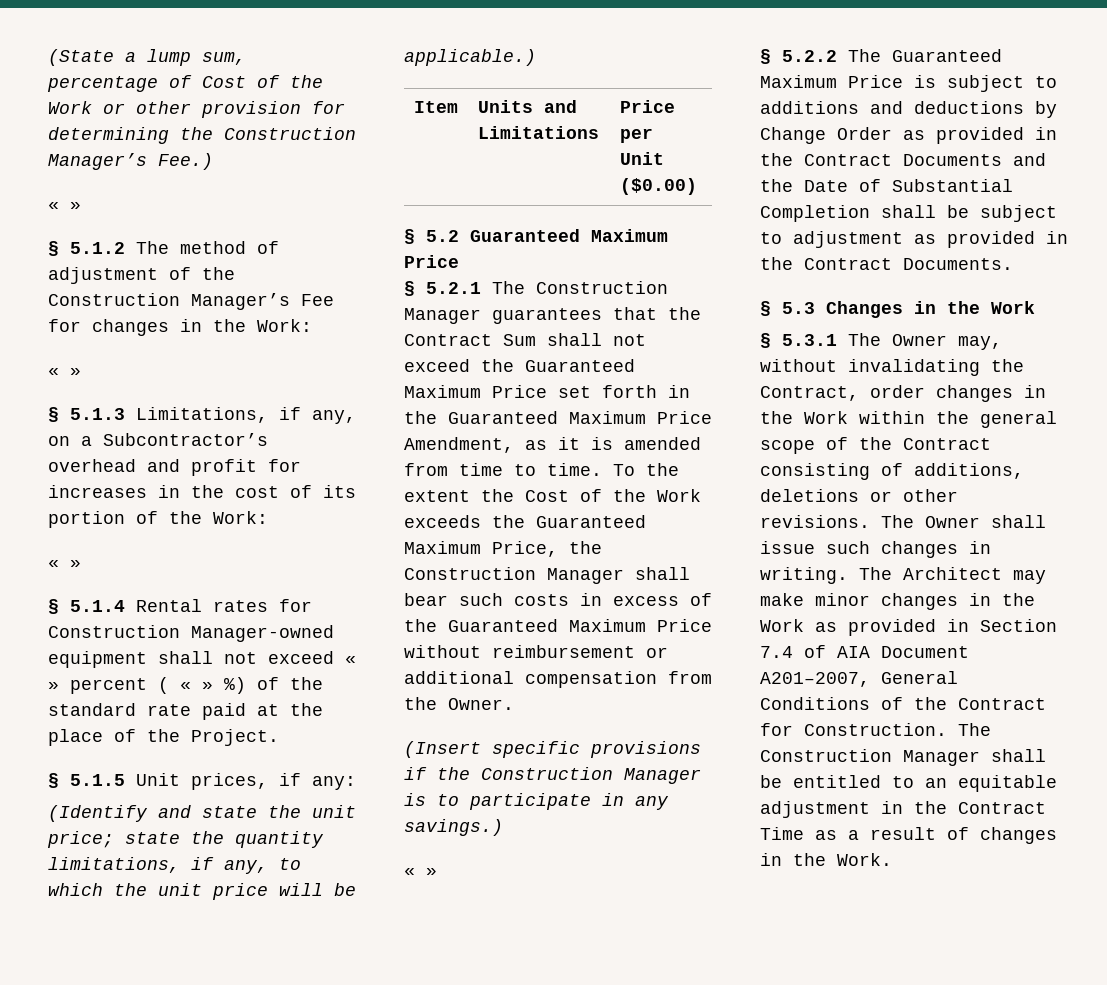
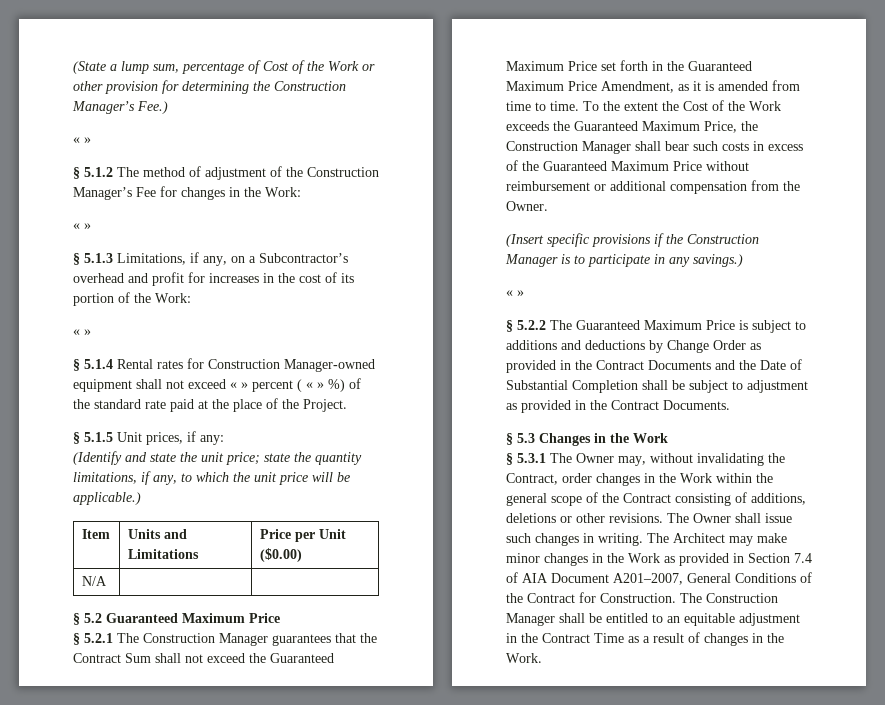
(697, 186) none -> [81,576,107,586] // N/A | |

